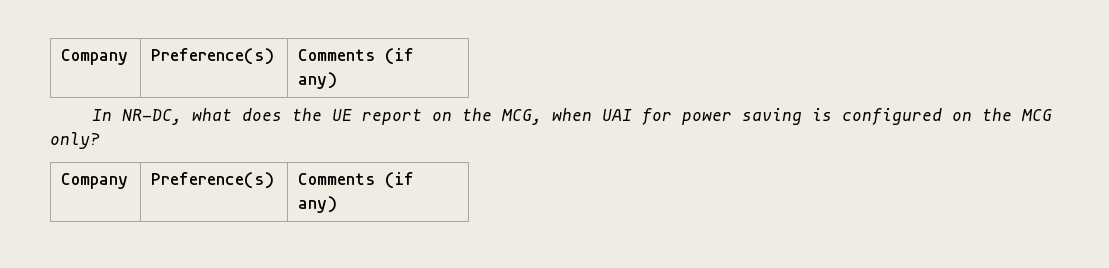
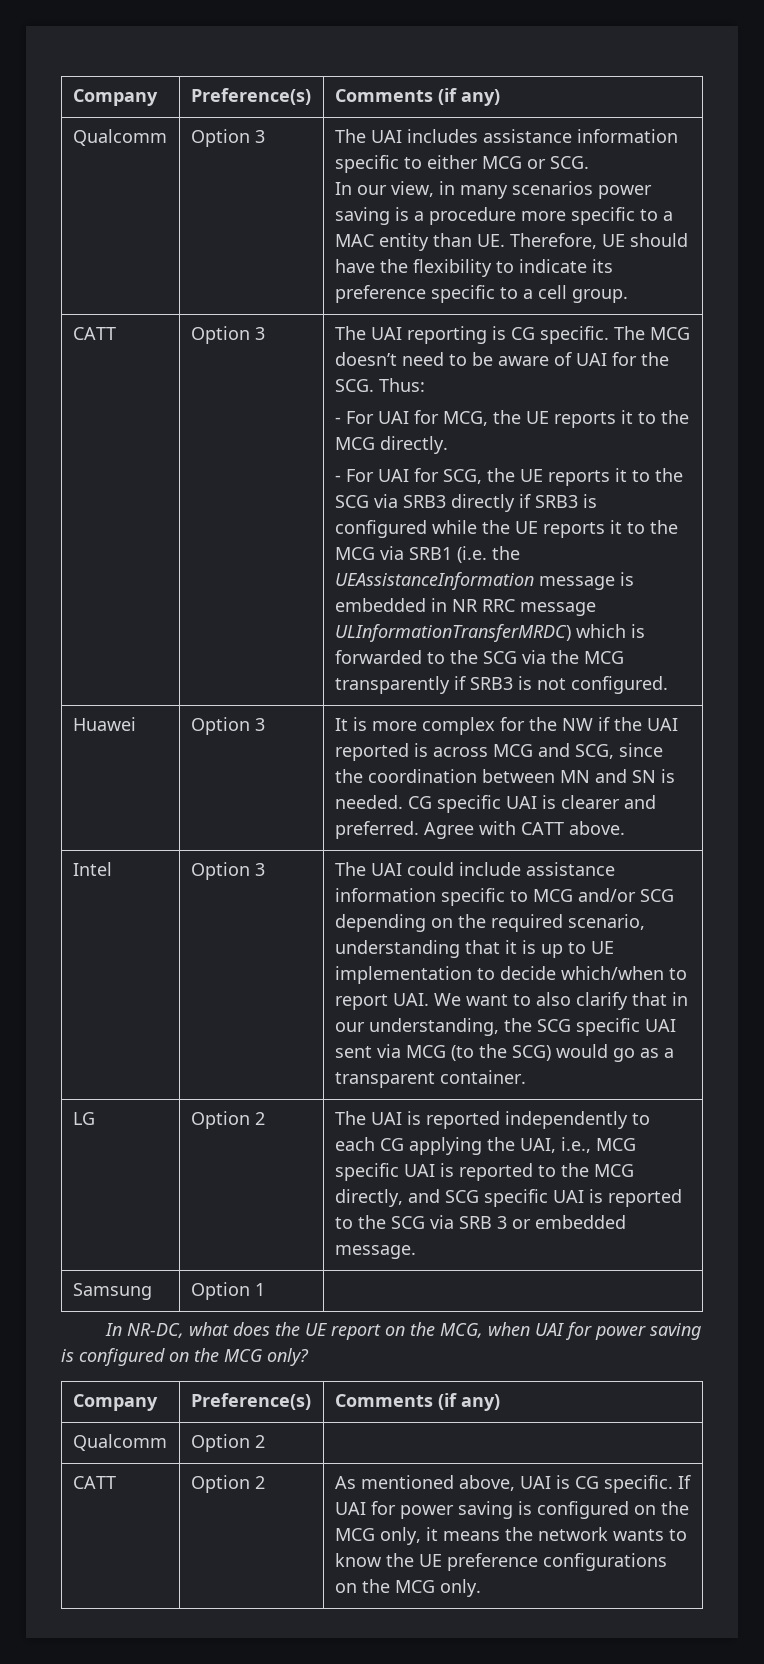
[61,49,129,65] [151,48,275,65] [298,48,415,65] [298,72,338,89] Company | Preference(s) | Comments (if any) -> [72,89,158,106] [190,88,311,105] [334,88,500,106] [72,129,167,146] [190,129,265,147] [334,129,678,143] [334,155,589,173] [334,181,652,199] [334,207,673,225] [334,233,688,251] [334,259,613,277] [334,285,628,303] [72,327,116,340] [190,326,265,344] [334,326,690,344] [334,352,669,366] [334,378,425,392] [334,410,689,428] [334,436,448,454] [334,468,683,486] [334,494,597,512] [334,520,678,538] [334,546,520,563] [334,572,634,590] [334,598,596,616] [334,624,645,642] [334,650,624,664] [334,676,668,694] [72,717,136,731] [190,717,265,735] [334,717,678,735] [334,743,663,761] [334,769,675,783] [334,795,656,813] [334,821,625,839] [72,862,112,876] [190,862,265,880] [334,862,615,876] [334,888,674,906] [334,914,645,932] [334,940,614,958] [334,966,687,984] [334,992,688,1010] [334,1018,676,1036] [334,1044,674,1062] [334,1070,526,1088] [72,1112,95,1125] [190,1111,265,1129] [334,1111,650,1129] [334,1137,636,1155] [334,1163,634,1181] [334,1189,682,1207] [334,1215,626,1229] [334,1245,416,1259] [72,1283,152,1300] [190,1282,265,1300] Company | Preference(s) | Comments (if any) // Qualcomm | Option 3 | The UAI includes assistance information specific to either MCG or SCG. // In our view, in many scenarios power saving is a procedure more specific to a MAC entity than UE. Therefore, UE should have the flexibility to indicate its preference specific to a cell group. // CATT | Option 3 | The UAI reporting is CG specific. The MCG doesn’t need to be aware of UAI for the SCG. Thus: // - For UAI for MCG, the UE reports it to the MCG directly. // - For UAI for SCG, the UE reports it to the SCG via SRB3 directly if SRB3 is configured while the UE reports it to the MCG via SRB1 (i.e. the UEAssistanceInformation message is embedded in NR RRC message ULInformationTransferMRDC) which is forwarded to the SCG via the MCG transparently if SRB3 is not configured. // Huawei | Option 3 | It is more complex for the NW if the UAI reported is across MCG and SCG, since the coordination between MN and SN is needed. CG specific UAI is clearer and preferred. Agree with CATT above. // Intel | Option 3 | The UAI could include assistance information specific to MCG and/or SCG depending on the required scenario, understanding that it is up to UE implementation to decide which/when to report UAI. We want to also clarify that in our understanding, the SCG specific UAI sent via MCG (to the SCG) would go as a transparent container. // LG | Option 2 | The UAI is reported independently to each CG applying the UAI, i.e., MCG specific UAI is reported to the MCG directly, and SCG specific UAI is reported to the SCG via SRB 3 or embedded message. // Samsung | Option 1 |
(338, 204) none -> [72,1434,167,1451] [190,1434,265,1452] [72,1476,116,1489] [190,1475,265,1493] [334,1475,691,1493] [334,1501,689,1519] [334,1527,687,1545] [334,1553,667,1571] [334,1579,481,1597] // Qualcomm | Option 2 | // CATT | Option 2 | As mentioned above, UAI is CG specific. If UAI for power saving is configured on the MCG only, it means the network wants to know the UE preference configurations on the MCG only.

